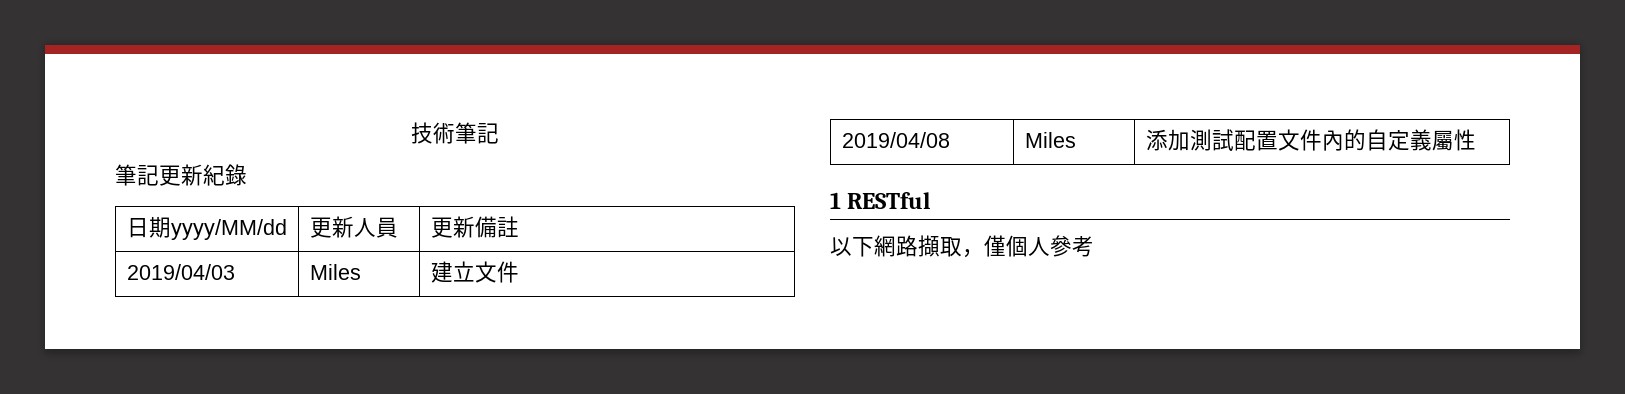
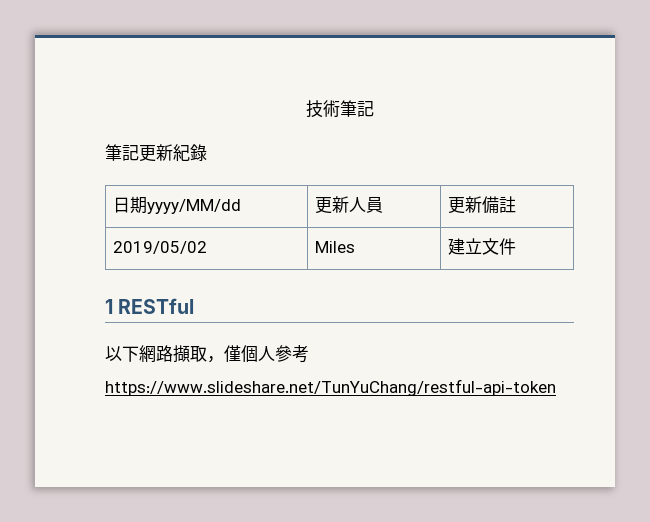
[126,264,235,280] 2019/04/03 -> [113,241,208,254] 2019/05/02
[841,132,950,148] [1024,132,1076,148] [1145,129,1476,152] // 2019/04/08 | Miles | 添加測試配置文件內的自定義屬性 -> (517, 246) none
(1094, 246) none -> [105,379,556,396] // https://www.slideshare.net/TunYuChang/restful-api-token

